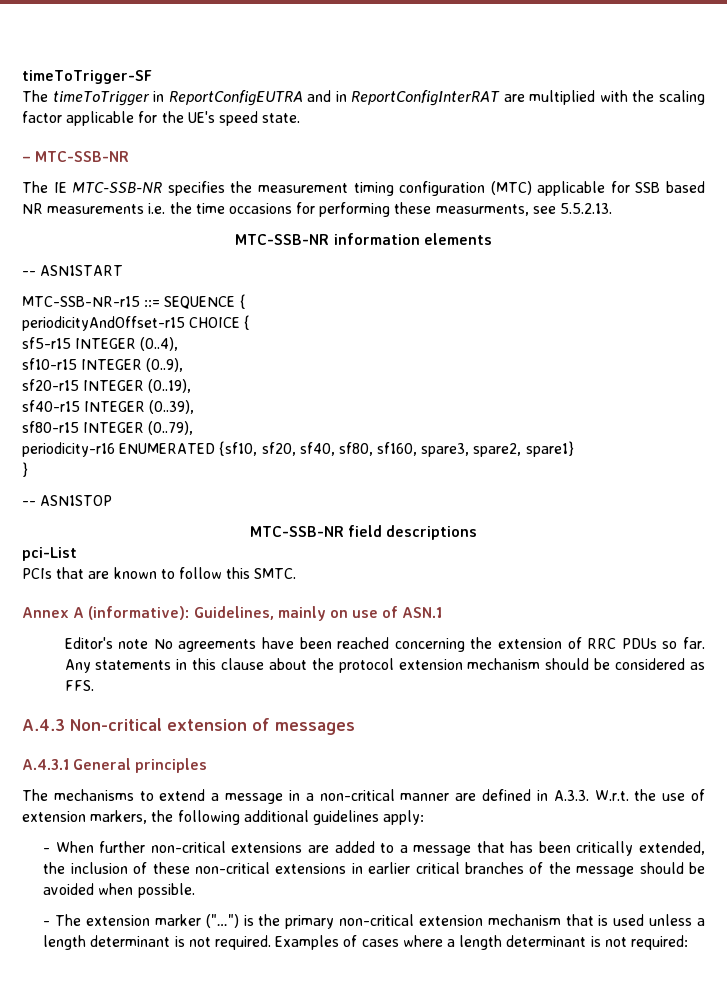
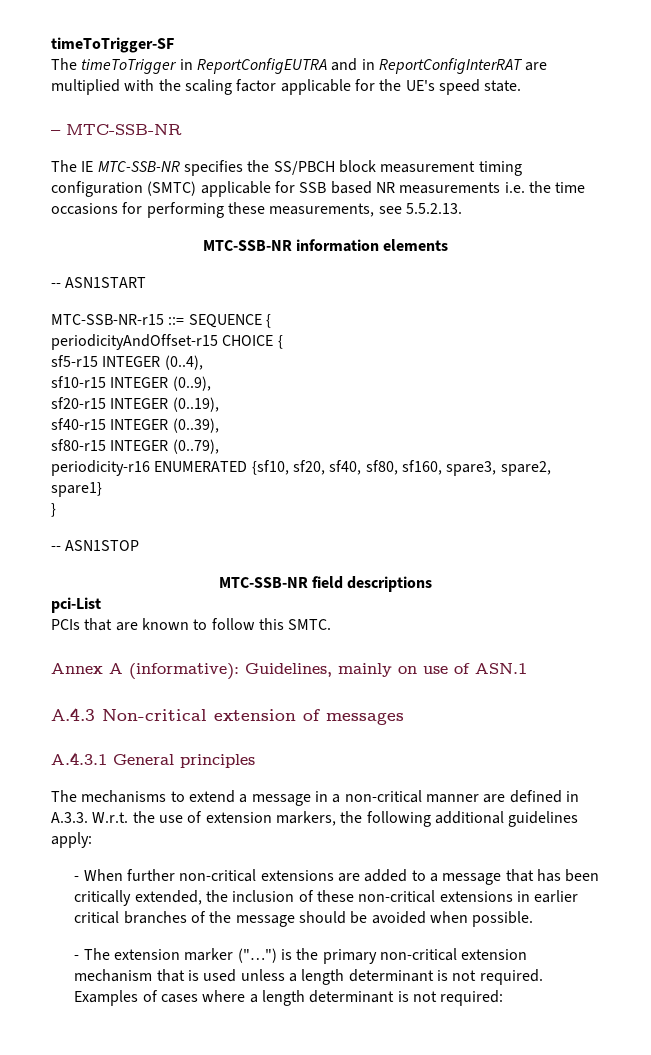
(253, 187) none -> [273,160,376,175] SS/PBCH block
[490,181,532,195] (MTC) -> [147,181,197,196] (SMTC)
[435,204,529,216] measurments, -> [269,203,375,217] measurements,
[64,637,705,652] [64,658,705,673] [64,680,94,691] // Editor's note No agreements have been reached concerning the extension of RRC PDUs so far. Any statements in this clause about the protocol extension mechanism should be considered as FFS. -> (527, 668) none

